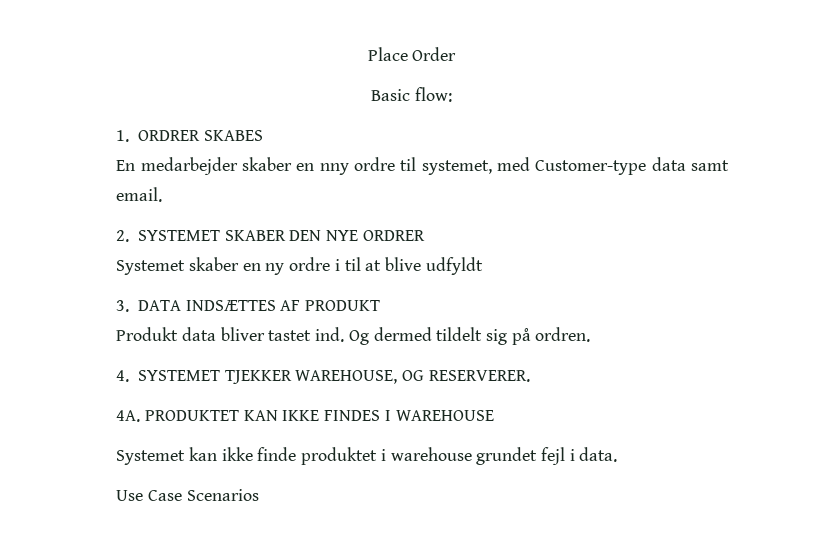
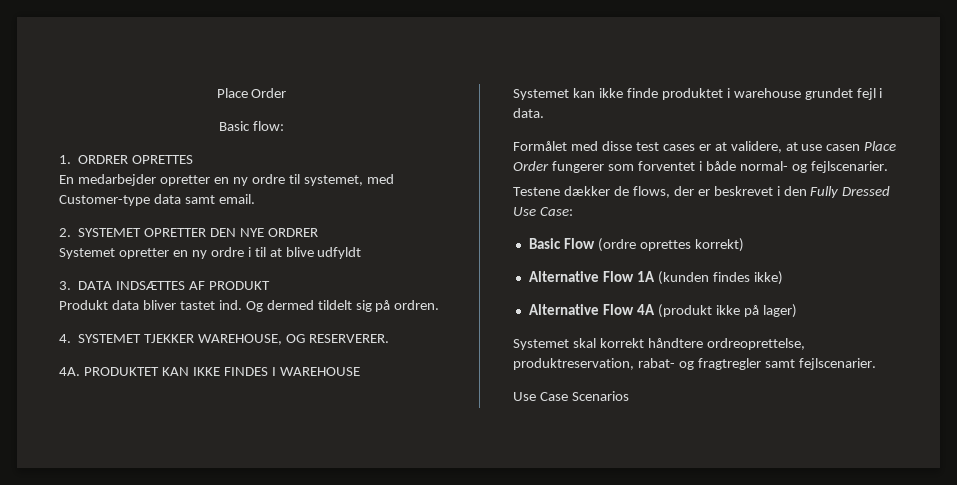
[203,130,263,141] SKABES -> [132,155,194,164] OPRETTES
[241,157,349,175] skaber en nny -> [160,175,248,186] opretter en ny
[224,230,286,241] SKABER -> [144,228,207,237] OPRETTER
[188,257,239,271] skaber -> [119,248,170,259] opretter
(618, 454) none -> [513,141,897,153] [513,161,888,173] [513,186,891,198] [513,207,574,216] [529,238,744,252] [529,271,783,285] [529,304,797,318] [513,338,805,350] [513,358,876,370] // Formålet med disse test cases er at validere, at use casen Place Order fungerer som forventet i både normal- og fejlscenarier. // Testene dækker de flows, der er beskrevet i den Fully Dressed Use Case: // Basic Flow (ordre oprettes korrekt) // Alternative Flow 1A (kunden findes ikke) // Alternative Flow 4A (produkt ikke på lager) // Systemet skal korrekt håndtere ordreoprettelse, produktreservation, rabat- og fragtregler samt fejlscenarier.

